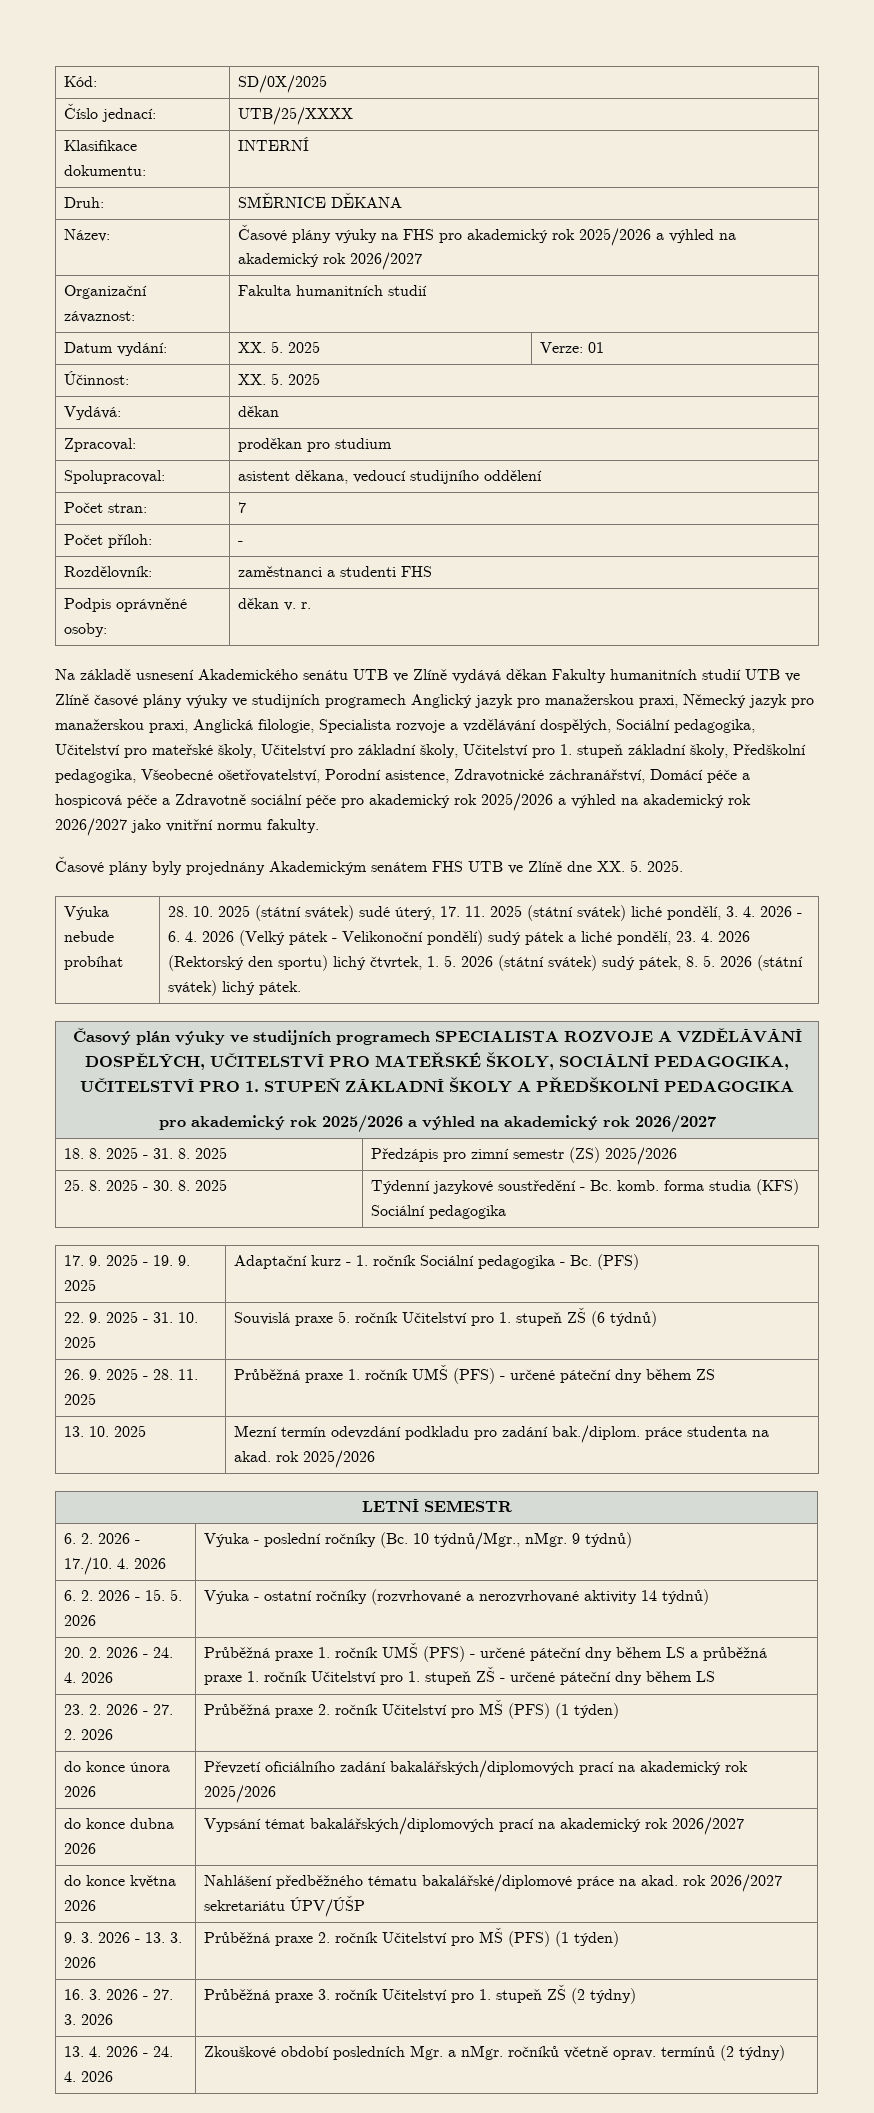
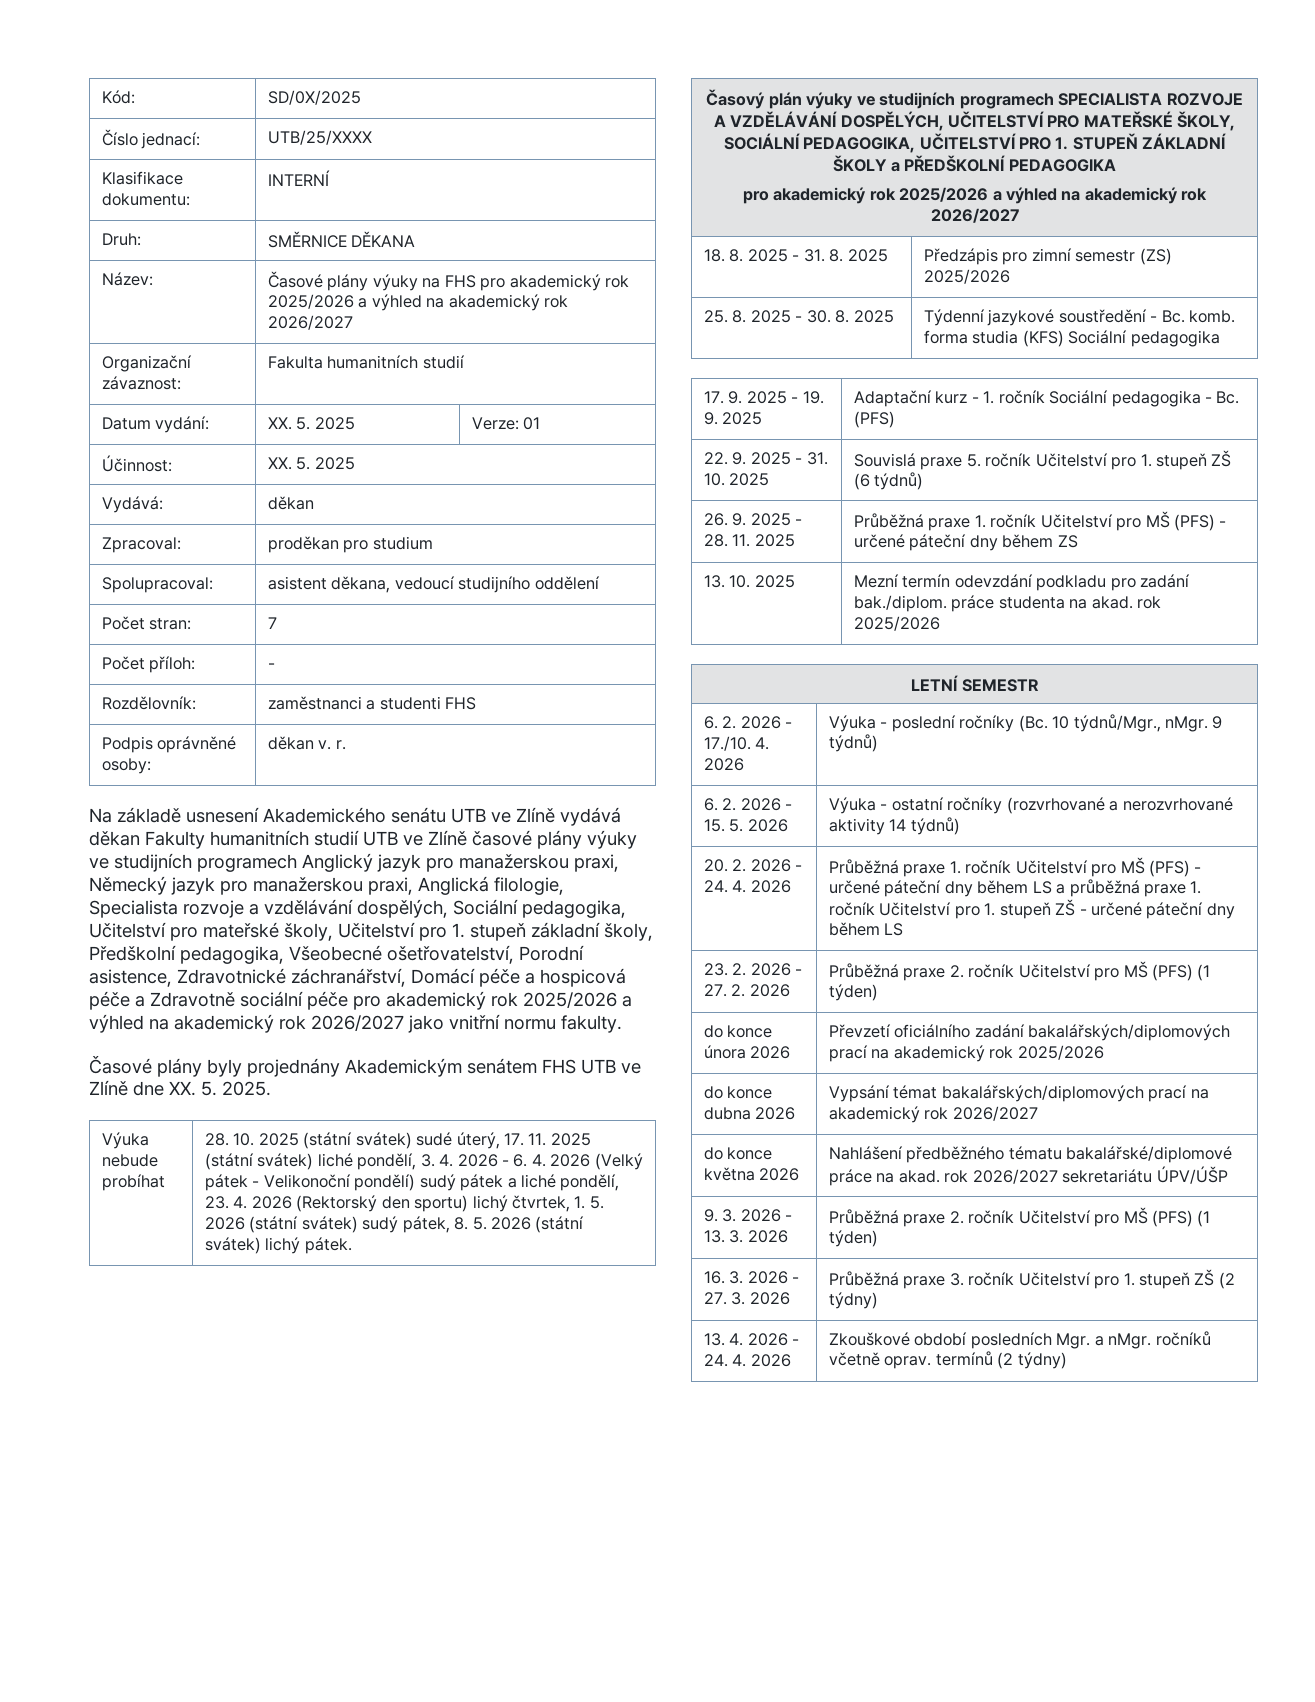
[358,744,555,758] základní školy, Učitelství pro -> (447, 934) none
[517,1081,531,1092] A -> [890,162,900,172] a
[411,1364,448,1380] UMŠ -> [1040,511,1170,531] Učitelství pro MŠ
[381,1642,418,1658] UMŠ -> [1015,857,1145,877] Učitelství pro MŠ

